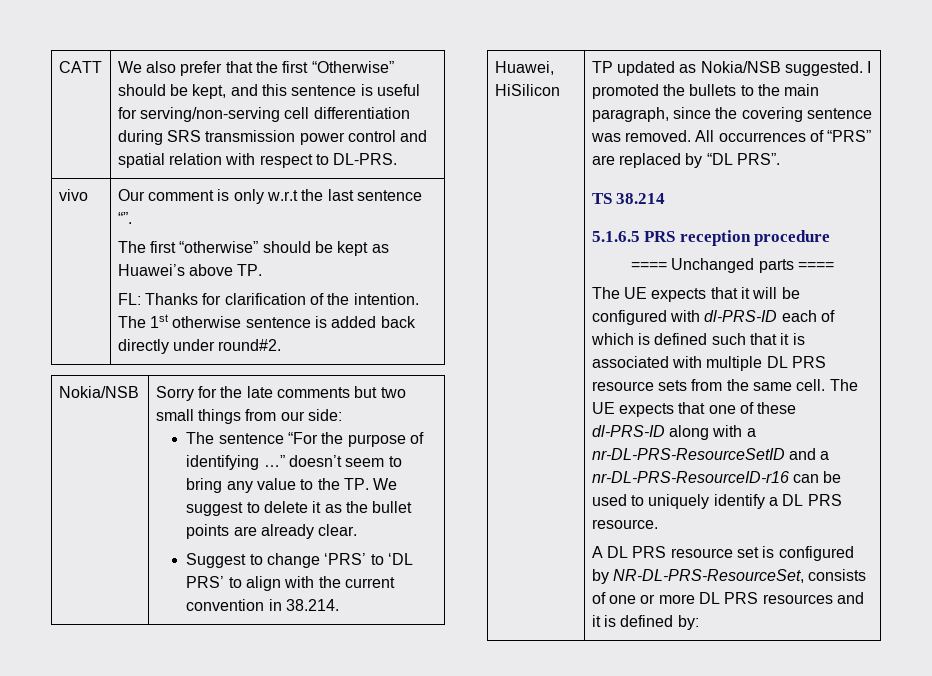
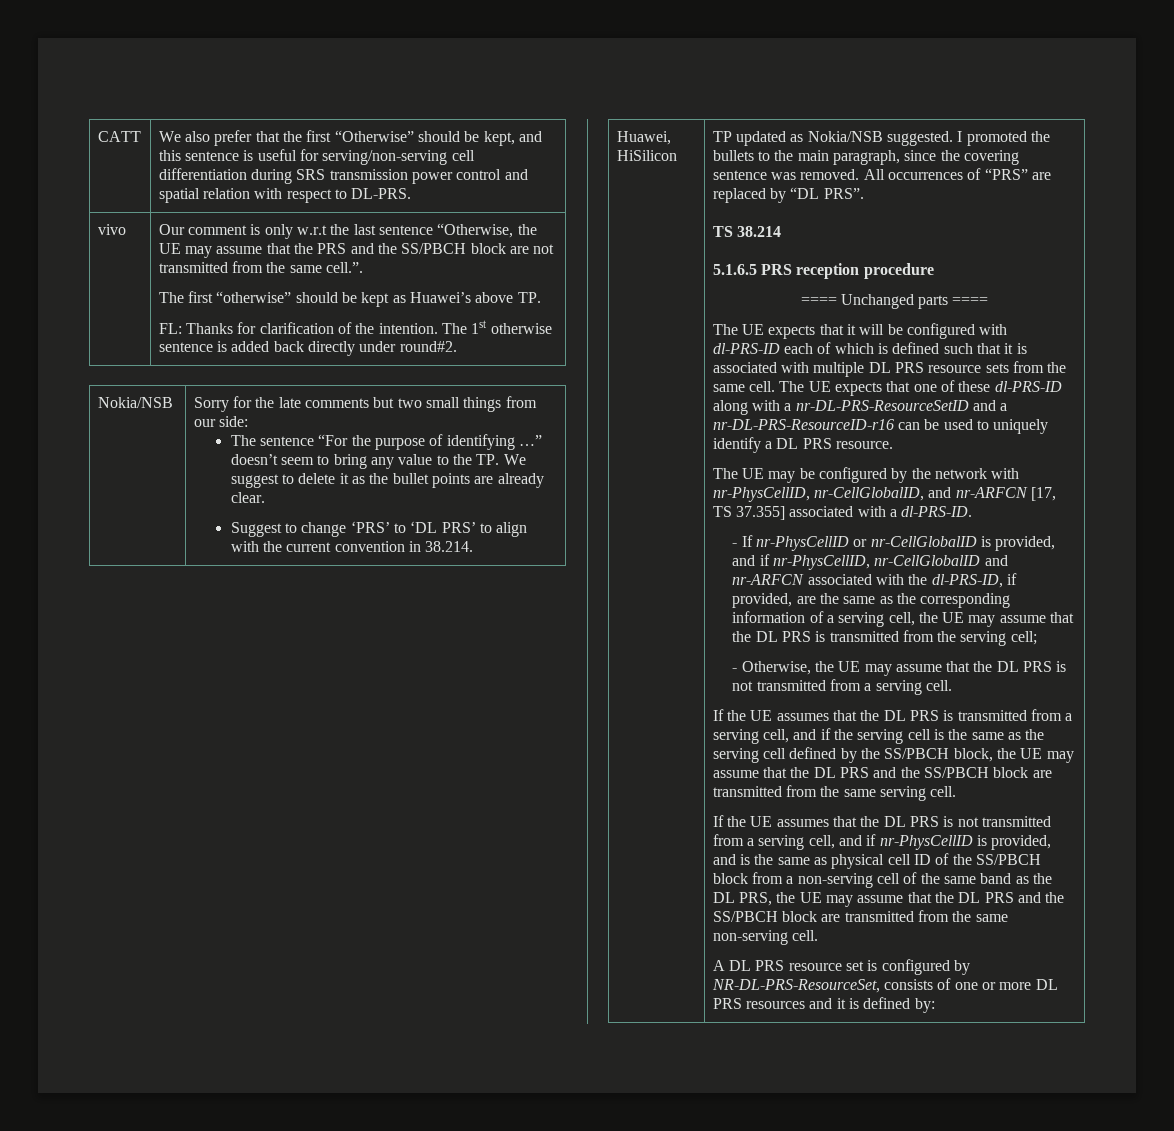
[117,212,132,224] “”. -> [437,223,537,238] [158,243,555,258] [158,261,363,273] “Otherwise, the UE may assume that the PRS and the SS/PBCH block are not transmitted from the same cell.”.
(658, 524) none -> [712,467,1020,483] [712,487,1056,502] [712,506,973,520] [732,535,1056,551] [732,554,1008,570] [732,573,1017,588] [732,593,1011,608] [732,611,1075,627] [732,630,1037,646] [732,661,1067,676] [732,679,952,695] [712,709,1073,721] [712,728,1045,744] [712,747,1074,763] [712,767,1052,778] [712,785,957,801] [712,815,1051,827] [712,834,1052,850] [712,853,1041,869] [712,872,1052,888] [712,892,1065,907] [712,910,1008,922] [712,930,819,945] // The UE may be configured by the network with nr-PhysCellID, nr-CellGlobalID, and nr-ARFCN [17, TS 37.355] associated with a dl-PRS-ID. // - If nr-PhysCellID or nr-CellGlobalID is provided, and if nr-PhysCellID, nr-CellGlobalID and nr-ARFCN associated with the dl-PRS-ID, if provided, are the same as the corresponding information of a serving cell, the UE may assume that the DL PRS is transmitted from the serving cell; // - Otherwise, the UE may assume that the DL PRS is not transmitted from a serving cell. // If the UE assumes that the DL PRS is transmitted from a serving cell, and if the serving cell is the same as the serving cell defined by the SS/PBCH block, the UE may assume that the DL PRS and the SS/PBCH block are transmitted from the same serving cell. // If the UE assumes that the DL PRS is not transmitted from a serving cell, and if nr-PhysCellID is provided, and is the same as physical cell ID of the SS/PBCH block from a non-serving cell of the same band as the DL PRS, the UE may assume that the DL PRS and the SS/PBCH block are transmitted from the same non-serving cell.

